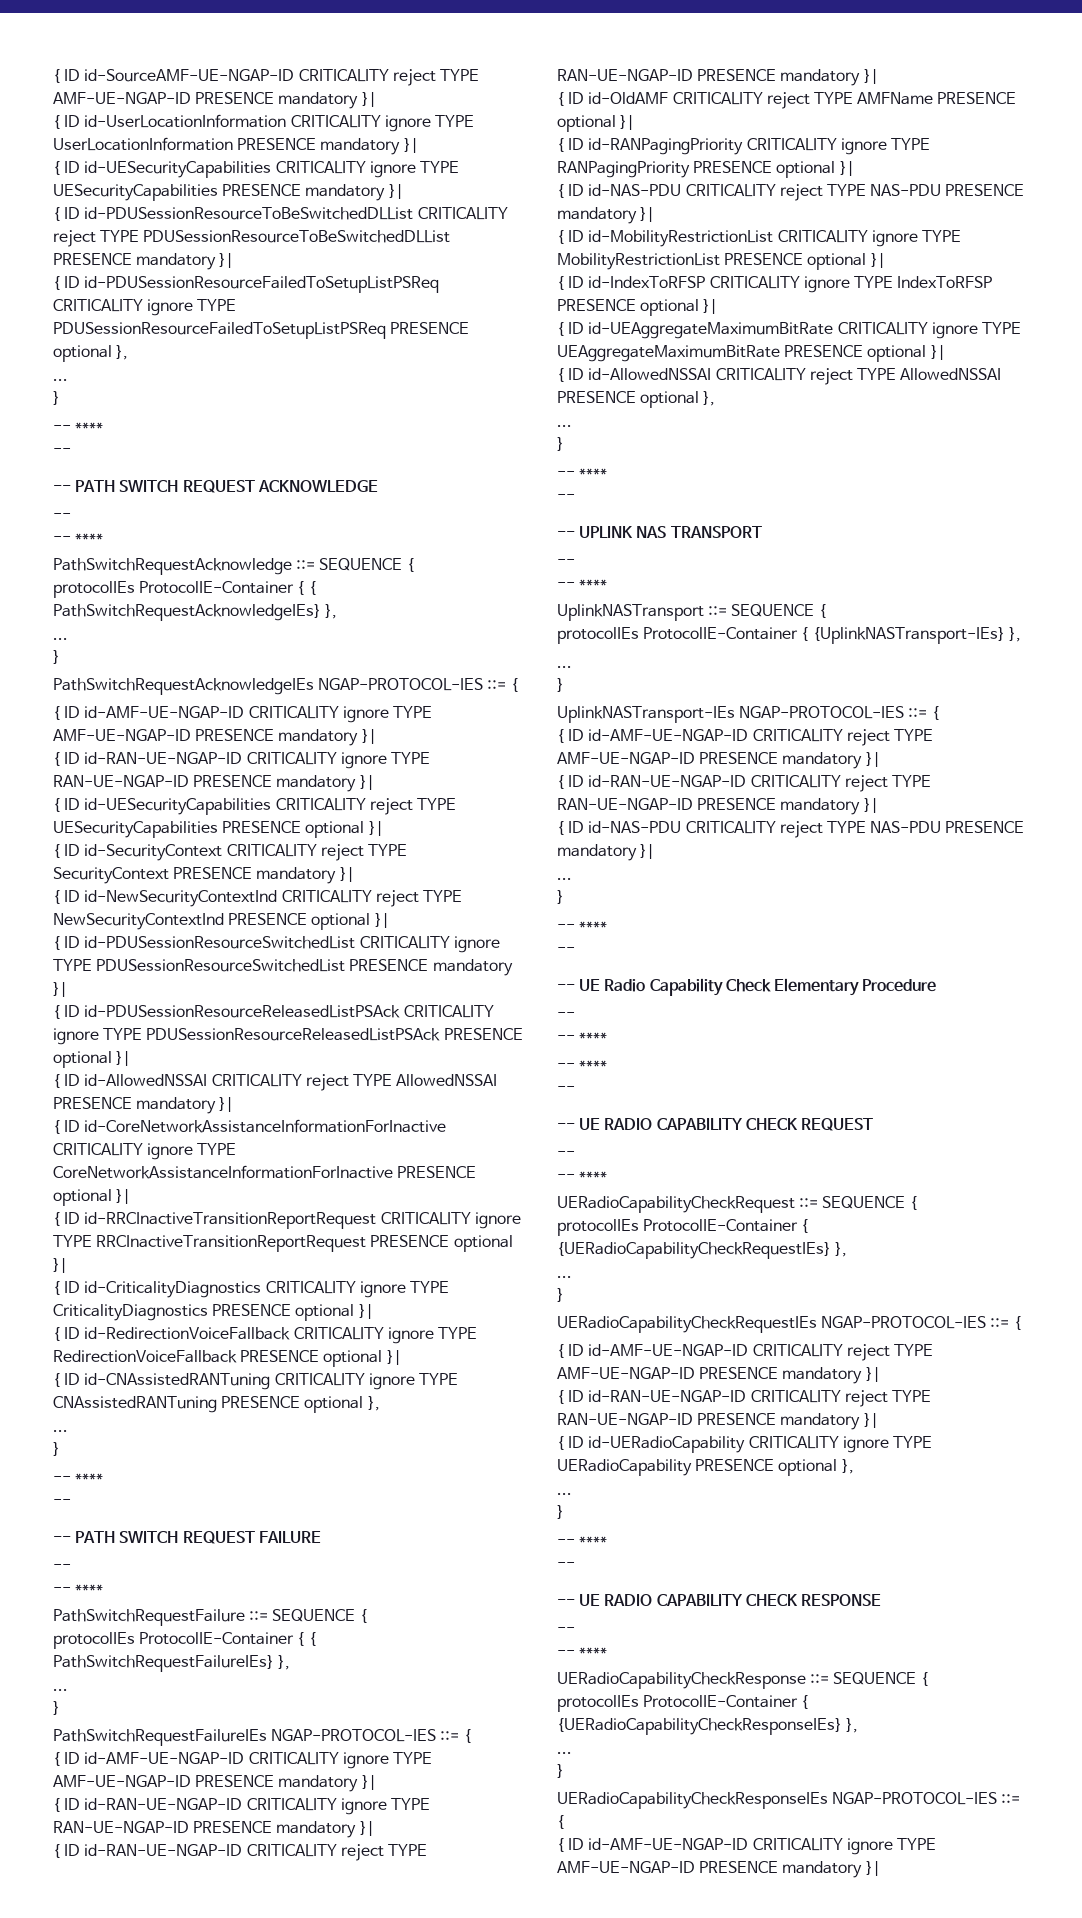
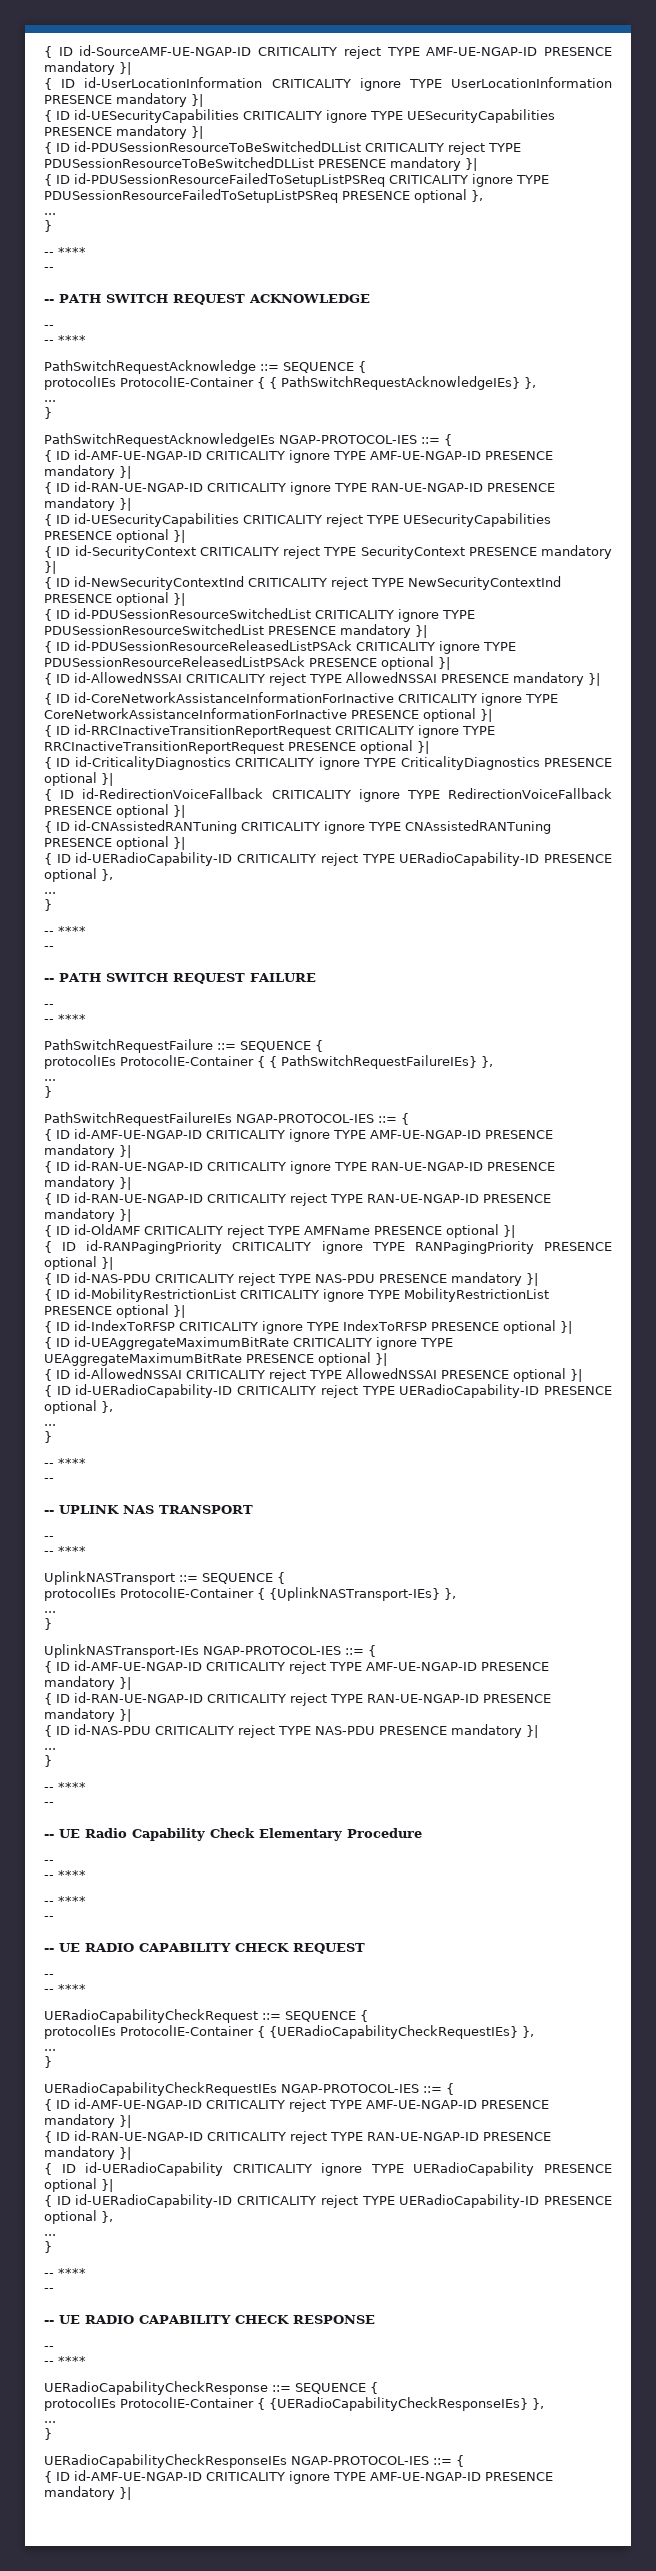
(364, 1404) none -> [173,837,185,850] [44,852,612,866] [44,868,97,882] }| // { ID id-UERadioCapability-ID CRITICALITY reject TYPE UERadioCapability-ID PRESENCE optional
(700, 399) none -> [570,1369,582,1382] [44,1384,612,1398] [44,1400,97,1414] }| // { ID id-UERadioCapability-ID CRITICALITY reject TYPE UERadioCapability-ID PRESENCE optional
(838, 1467) none -> [101,2179,113,2192] [44,2194,612,2208] [44,2210,97,2224] }| // { ID id-UERadioCapability-ID CRITICALITY reject TYPE UERadioCapability-ID PRESENCE optional

